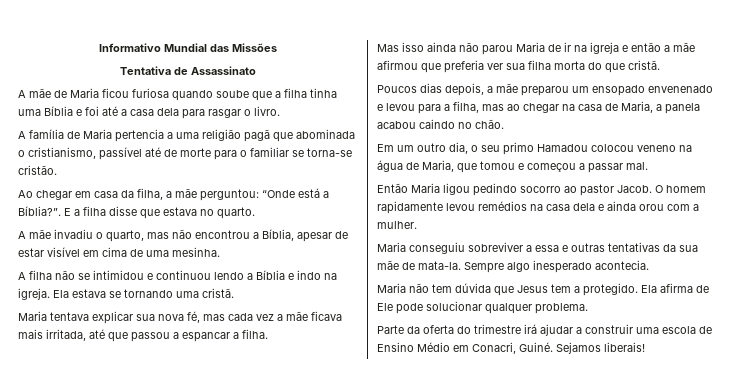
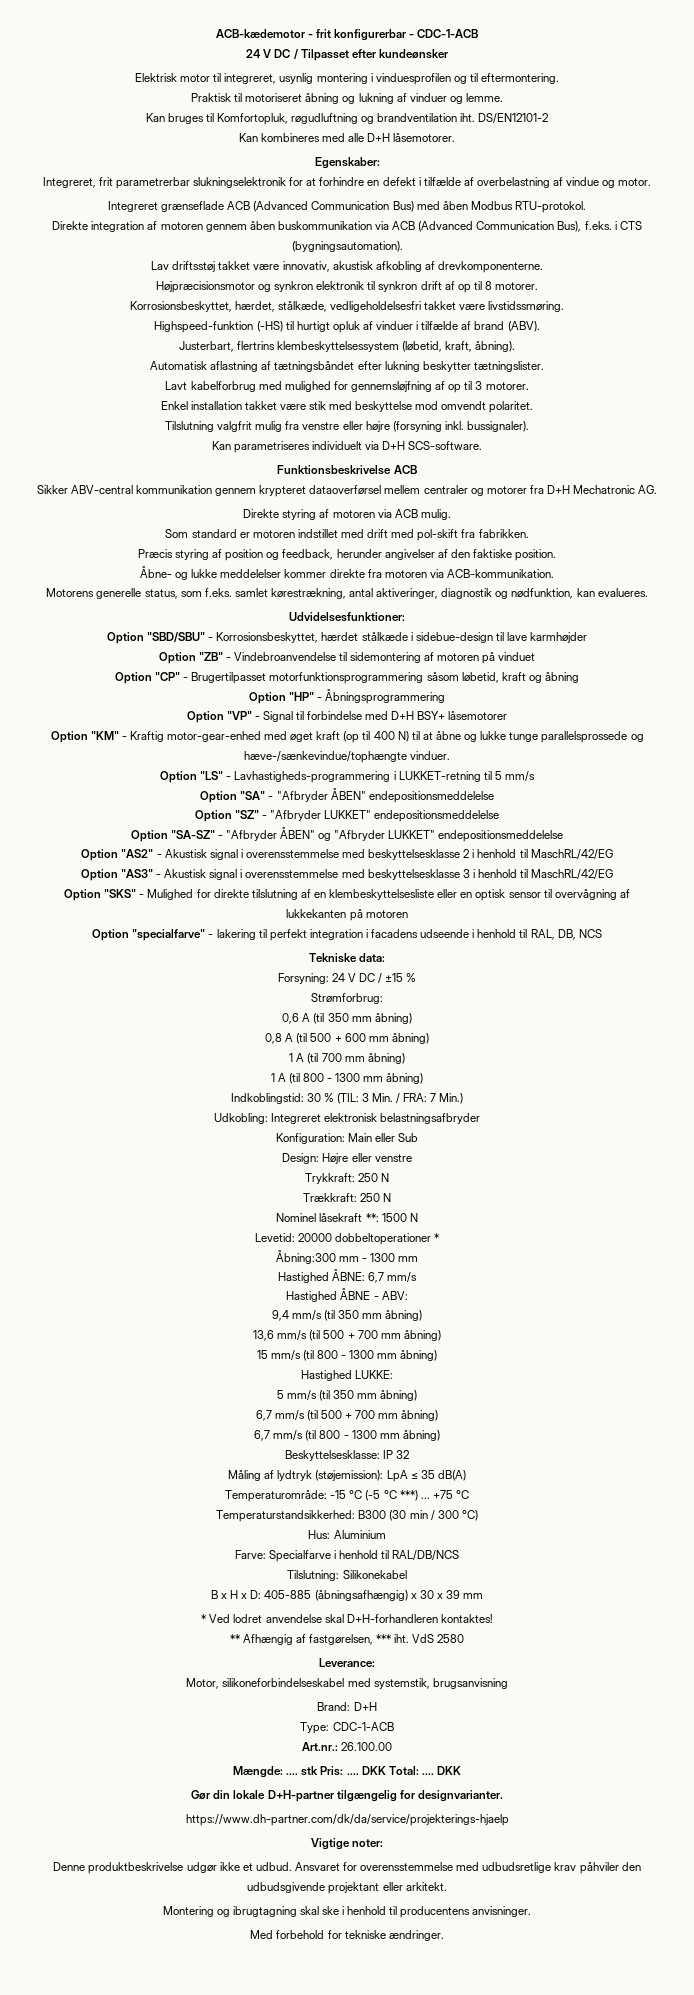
[98,43,277,52] [119,66,256,75] [18,88,337,101] [18,106,280,119] [18,129,355,142] [18,147,352,160] [18,165,57,175] [18,188,329,201] [18,206,255,219] [18,229,348,242] [18,247,220,257] [18,270,337,280] [18,288,234,300] [18,311,342,324] [18,329,268,342] [377,42,695,55] [377,60,660,73] [377,83,713,96] [377,101,700,114] [377,119,504,129] [377,142,692,155] [377,160,648,173] [377,183,706,196] [377,201,699,214] [377,221,417,229] [377,242,698,254] [377,260,649,273] [377,283,709,296] [377,301,588,314] [377,324,712,336] [377,342,645,354] Informativo Mundial das Missões // Tentativa de Assassinato // A mãe de Maria ficou furiosa quando soube que a filha tinha uma Bíblia e foi até a casa dela para rasgar o livro. // A família de Maria pertencia a uma religião pagã que abominada o cristianismo, passível até de morte para o familiar se torna-se cristão. // Ao chegar em casa da filha, a mãe perguntou: “Onde está a Bíblia?”. E a filha disse que estava no quarto. // A mãe invadiu o quarto, mas não encontrou a Bíblia, apesar de estar visível em cima de uma mesinha. // A filha não se intimidou e continuou lendo a Bíblia e indo na igreja. Ela estava se tornando uma cristã. // Maria tentava explicar sua nova fé, mas cada vez a mãe ficava mais irritada, até que passou a espancar a filha. // Mas isso ainda não parou Maria de ir na igreja e então a mãe afirmou que preferia ver sua filha morta do que cristã. // Poucos dias depois, a mãe preparou um ensopado envenenado e levou para a filha, mas ao chegar na casa de Maria, a panela acabou caindo no chão. // Em um outro dia, o seu primo Hamadou colocou veneno na água de Maria, que tomou e começou a passar mal. // Então Maria ligou pedindo socorro ao pastor Jacob. O homem rapidamente levou remédios na casa dela e ainda orou com a mulher. // Maria conseguiu sobreviver a essa e outras tentativas da sua mãe de mata-la. Sempre algo inesperado acontecia. // Maria não tem dúvida que Jesus tem a protegido. Ela afirma de Ele pode solucionar qualquer problema. // Parte da oferta do trimestre irá ajudar a construir uma escola de Ensino Médio em Conacri, Guiné. Sejamos liberais! -> [215,29,480,41] [246,49,448,61] [134,73,560,85] [191,93,503,104] [145,113,549,125] [238,133,456,142] [314,157,380,169] [42,177,652,189] [108,201,586,213] [52,221,642,232] [291,241,403,252] [151,261,543,273] [155,281,539,293] [129,301,565,312] [154,321,540,333] [178,341,516,352] [150,361,544,372] [165,381,529,393] [160,401,534,413] [165,421,529,432] [211,441,483,453] [277,465,418,475] [36,485,658,497] [243,509,451,520] [165,529,529,541] [137,549,557,561] [140,566,554,580] [46,588,648,599] [289,612,405,622] [106,632,588,644] [158,652,536,664] [115,672,579,684] [248,689,446,704] [186,711,508,723] [50,731,644,743] [243,751,451,763] [160,771,535,783] [200,788,494,803] [194,810,500,822] [130,827,564,842] [81,849,613,861] [80,869,614,881] [64,889,630,901] [286,909,408,921] [92,929,602,941] [308,953,386,963] [277,973,417,984] [311,993,383,1004] [282,1013,412,1024] [265,1033,429,1044] [289,1053,405,1064] [270,1073,424,1084] [230,1093,464,1104] [213,1113,481,1124] [275,1133,419,1144] [282,1153,412,1164] [304,1173,390,1184] [302,1193,392,1202] [276,1213,418,1222] [254,1233,440,1245] [275,1250,419,1264] [277,1269,418,1283] [286,1288,408,1302] [271,1310,423,1321] [253,1330,441,1341] [256,1350,438,1361] [300,1370,394,1381] [276,1390,418,1401] [255,1410,439,1421] [254,1430,440,1441] [284,1450,410,1461] [228,1470,466,1482] [225,1490,469,1502] [216,1510,478,1522] [308,1530,386,1539] [234,1550,460,1562] [287,1570,407,1581] [210,1590,484,1601] [201,1614,493,1623] [229,1634,465,1645] [319,1658,375,1667] [186,1678,508,1689] [317,1702,377,1711] [300,1722,394,1734] [301,1742,393,1751] [233,1766,461,1778] [191,1790,503,1802] [185,1814,509,1826] [310,1838,384,1850] [53,1862,641,1874] [247,1882,447,1894] [162,1906,532,1918] [250,1930,444,1941] ACB-kædemotor - frit konfigurerbar - CDC-1-ACB // 24 V DC / Tilpasset efter kundeønsker // Elektrisk motor til integreret, usynlig montering i vinduesprofilen og til eftermontering. // Praktisk til motoriseret åbning og lukning af vinduer og lemme. // Kan bruges til Komfortopluk, røgudluftning og brandventilation iht. DS/EN12101-2 // Kan kombineres med alle D+H låsemotorer. // Egenskaber: // Integreret, frit parametrerbar slukningselektronik for at forhindre en defekt i tilfælde af overbelastning af vindue og motor. // Integreret grænseflade ACB (Advanced Communication Bus) med åben Modbus RTU-protokol. // Direkte integration af motoren gennem åben buskommunikation via ACB (Advanced Communication Bus), f.eks. i CTS (bygningsautomation). // Lav driftsstøj takket være innovativ, akustisk afkobling af drevkomponenterne. // Højpræcisionsmotor og synkron elektronik til synkron drift af op til 8 motorer. // Korrosionsbeskyttet, hærdet, stålkæde, vedligeholdelsesfri takket være livstidssmøring. // Highspeed-funktion (-HS) til hurtigt opluk af vinduer i tilfælde af brand (ABV). // Justerbart, flertrins klembeskyttelsessystem (løbetid, kraft, åbning). // Automatisk aflastning af tætningsbåndet efter lukning beskytter tætningslister. // Lavt kabelforbrug med mulighed for gennemsløjfning af op til 3 motorer. // Enkel installation takket være stik med beskyttelse mod omvendt polaritet. // Tilslutning valgfrit mulig fra venstre eller højre (forsyning inkl. bussignaler). // Kan parametriseres individuelt via D+H SCS-software. // Funktionsbeskrivelse ACB // Sikker ABV-central kommunikation gennem krypteret dataoverførsel mellem centraler og motorer fra D+H Mechatronic AG. // Direkte styring af motoren via ACB mulig. // Som standard er motoren indstillet med drift med pol-skift fra fabrikken. // Præcis styring af position og feedback, herunder angivelser af den faktiske position. // Åbne- og lukke meddelelser kommer direkte fra motoren via ACB-kommunikation. // Motorens generelle status, som f.eks. samlet kørestrækning, antal aktiveringer, diagnostik og nødfunktion, kan evalueres. // Udvidelsesfunktioner: // Option "SBD/SBU" - Korrosionsbeskyttet, hærdet stålkæde i sidebue-design til lave karmhøjder // Option "ZB" - Vindebroanvendelse til sidemontering af motoren på vinduet // Option "CP" - Brugertilpasset motorfunktionsprogrammering såsom løbetid, kraft og åbning // Option "HP" - Åbningsprogrammering // Option "VP" - Signal til forbindelse med D+H BSY+ låsemotorer // Option "KM" - Kraftig motor-gear-enhed med øget kraft (op til 400 N) til at åbne og lukke tunge parallelsprossede og hæve-/sænkevindue/tophængte vinduer. // Option "LS" - Lavhastigheds-programmering i LUKKET-retning til 5 mm/s // Option "SA" - "Afbryder ÅBEN" endepositionsmeddelelse // Option "SZ" - "Afbryder LUKKET" endepositionsmeddelelse // Option "SA-SZ" - "Afbryder ÅBEN" og "Afbryder LUKKET" endepositionsmeddelelse // Option "AS2" - Akustisk signal i overensstemmelse med beskyttelsesklasse 2 i henhold til MaschRL/42/EG // Option "AS3" - Akustisk signal i overensstemmelse med beskyttelsesklasse 3 i henhold til MaschRL/42/EG // Option "SKS" - Mulighed for direkte tilslutning af en klembeskyttelsesliste eller en optisk sensor til overvågning af lukkekanten på motoren // Option "specialfarve" - lakering til perfekt integration i facadens udseende i henhold til RAL, DB, NCS // Tekniske data: // Forsyning: 24 V DC / ±15 % // Strømforbrug: // 0,6 A (til 350 mm åbning) // 0,8 A (til 500 + 600 mm åbning) // 1 A (til 700 mm åbning) // 1 A (til 800 - 1300 mm åbning) // Indkoblingstid: 30 % (TIL: 3 Min. / FRA: 7 Min.) // Udkobling: Integreret elektronisk belastningsafbryder // Konfiguration: Main eller Sub // Design: Højre eller venstre // Trykkraft: 250 N // Trækkraft: 250 N // Nominel låsekraft **: 1500 N // Levetid: 20000 dobbeltoperationer * // Åbning:300 mm - 1300 mm // Hastighed ÅBNE: 6,7 mm/s // Hastighed ÅBNE - ABV: // 9,4 mm/s (til 350 mm åbning) // 13,6 mm/s (til 500 + 700 mm åbning) // 15 mm/s (til 800 - 1300 mm åbning) // Hastighed LUKKE: // 5 mm/s (til 350 mm åbning) // 6,7 mm/s (til 500 + 700 mm åbning) // 6,7 mm/s (til 800 - 1300 mm åbning) // Beskyttelsesklasse: IP 32 // Måling af lydtryk (støjemission): LpA ≤ 35 dB(A) // Temperaturområde: -15 °C (-5 °C ***) ... +75 °C // Temperaturstandsikkerhed: B300 (30 min / 300 °C) // Hus: Aluminium // Farve: Specialfarve i henhold til RAL/DB/NCS // Tilslutning: Silikonekabel // B x H x D: 405-885 (åbningsafhængig) x 30 x 39 mm // * Ved lodret anvendelse skal D+H-forhandleren kontaktes! // ** Afhængig af fastgørelsen, *** iht. VdS 2580 // Leverance: // Motor, silikoneforbindelseskabel med systemstik, brugsanvisning // Brand: D+H // Type: CDC-1-ACB // Art.nr.: 26.100.00 // Mængde: .... stk Pris: .... DKK Total: .... DKK // Gør din lokale D+H-partner tilgængelig for designvarianter. // https://www.dh-partner.com/dk/da/service/projekterings-hjaelp // Vigtige noter: // Denne produktbeskrivelse udgør ikke et udbud. Ansvaret for overensstemmelse med udbudsretlige krav påhviler den udbudsgivende projektant eller arkitekt. // Montering og ibrugtagning skal ske i henhold til producentens anvisninger. // Med forbehold for tekniske ændringer.

